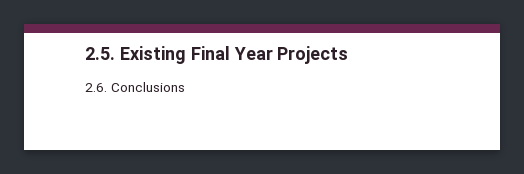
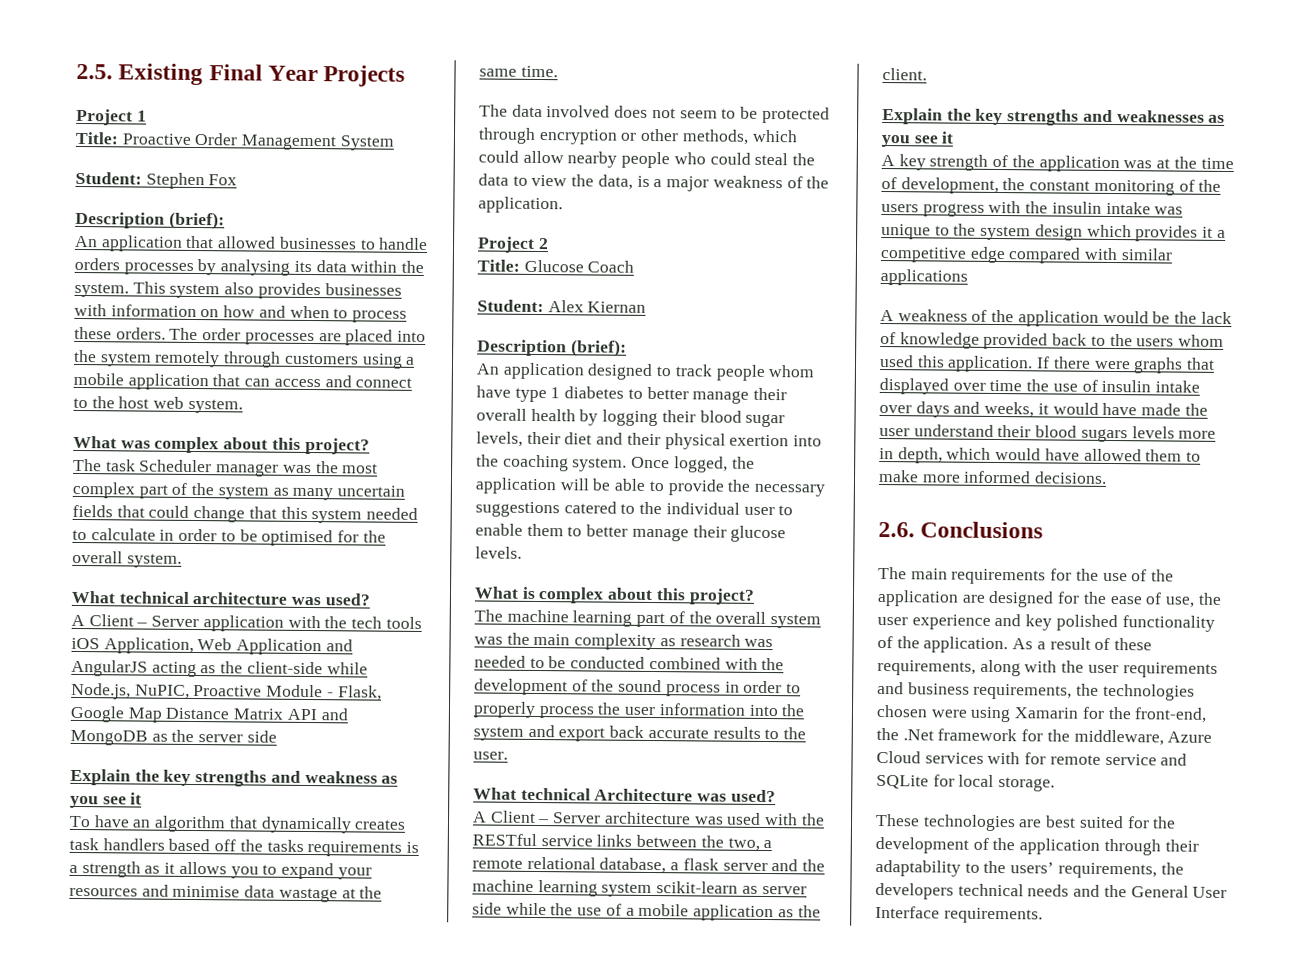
[85,82,185,92] 2.6. Conclusions -> [76,108,147,126] [75,131,394,151] [75,171,238,190] [75,211,225,230] [74,235,429,252] [74,257,425,276] [74,281,402,300] [74,303,408,323] [74,326,427,346] [73,349,416,369] [73,372,413,391] [73,396,243,414] [73,435,370,455] [73,458,379,477] [72,481,406,501] [72,504,419,524] [72,528,386,547] [72,550,182,568] [71,590,370,606] [71,614,422,632] [71,637,353,656] [71,659,368,678] [71,682,382,701] [70,705,348,723] [70,729,277,746] [70,768,399,787] [70,792,143,809] [69,815,407,834] [69,837,420,857] [69,861,372,880] [69,884,383,903] [479,65,558,78] [479,104,830,124] [478,127,798,145] [478,150,816,169] [478,173,830,192] [478,196,563,214] [477,236,549,253] [477,259,635,273] [477,299,647,313] [477,339,627,357] [476,362,815,381] [476,385,788,404] [476,408,786,428] [476,431,823,450] [476,454,755,473] [475,477,826,497] [475,501,794,518] [475,523,787,543] [475,546,522,559] [474,586,755,605] [474,609,822,629] [474,632,774,651] [474,655,785,671] [474,678,802,697] [473,701,806,719] [473,724,807,742] [473,751,508,760] [473,787,776,803] [472,810,825,826] [472,833,773,851] [472,856,826,874] [472,879,807,898] [472,902,821,922] [882,67,927,81] [882,107,1226,126] [881,131,955,148] [881,154,1234,173] [881,176,1222,196] [881,200,1184,217] [881,223,1226,242] [880,246,1173,264] [880,268,968,286] [880,309,1232,327] [880,331,1225,350] [879,354,1216,374] [879,377,1201,395] [879,401,1208,418] [879,424,1217,443] [879,447,1202,464] [878,469,1108,484] [878,521,1044,539] [878,566,1175,585] [877,589,1222,608] [877,613,1215,632] [877,635,1153,654] [877,659,1218,678] [877,681,1195,701] [876,704,1208,723] [876,727,1213,746] [876,750,1188,766] [876,774,1056,792] [875,813,1177,832] [875,836,1199,856] [875,859,1184,879] [875,882,1228,900] [875,905,1043,924] Project 1 // Title: Proactive Order Management System // Student: Stephen Fox // Description (brief): // An application that allowed businesses to handle orders processes by analysing its data within the system. This system also provides businesses with information on how and when to process these orders. The order processes are placed into the system remotely through customers using a mobile application that can access and connect to the host web system. // What was complex about this project? // The task Scheduler manager was the most complex part of the system as many uncertain fields that could change that this system needed to calculate in order to be optimised for the overall system. // What technical architecture was used? // A Client – Server application with the tech tools iOS Application, Web Application and AngularJS acting as the client-side while Node.js, NuPIC, Proactive Module - Flask, Google Map Distance Matrix API and MongoDB as the server side // Explain the key strengths and weakness as you see it // To have an algorithm that dynamically creates task handlers based off the tasks requirements is a strength as it allows you to expand your resources and minimise data wastage at the same time. // The data involved does not seem to be protected through encryption or other methods, which could allow nearby people who could steal the data to view the data, is a major weakness of the application. // Project 2 // Title: Glucose Coach // Student: Alex Kiernan // Description (brief): // An application designed to track people whom have type 1 diabetes to better manage their overall health by logging their blood sugar levels, their diet and their physical exertion into the coaching system. Once logged, the application will be able to provide the necessary suggestions catered to the individual user to enable them to better manage their glucose levels. // What is complex about this project? // The machine learning part of the overall system was the main complexity as research was needed to be conducted combined with the development of the sound process in order to properly process the user information into the system and export back accurate results to the user. // What technical Architecture was used? // A Client – Server architecture was used with the RESTful service links between the two, a remote relational database, a flask server and the machine learning system scikit-learn as server side while the use of a mobile application as the client. // Explain the key strengths and weaknesses as you see it // A key strength of the application was at the time of development, the constant monitoring of the users progress with the insulin intake was unique to the system design which provides it a competitive edge compared with similar applications // A weakness of the application would be the lack of knowledge provided back to the users whom used this application. If there were graphs that displayed over time the use of insulin intake over days and weeks, it would have made the user understand their blood sugars levels more in depth, which would have allowed them to make more informed decisions. // 2.6. Conclusions // The main requirements for the use of the application are designed for the ease of use, the user experience and key polished functionality of the application. As a result of these requirements, along with the user requirements and business requirements, the technologies chosen were using Xamarin for the front-end, the .Net framework for the middleware, Azure Cloud services with for remote service and SQLite for local storage. // These technologies are best suited for the development of the application through their adaptability to the users’ requirements, the developers technical needs and the General User Interface requirements.

